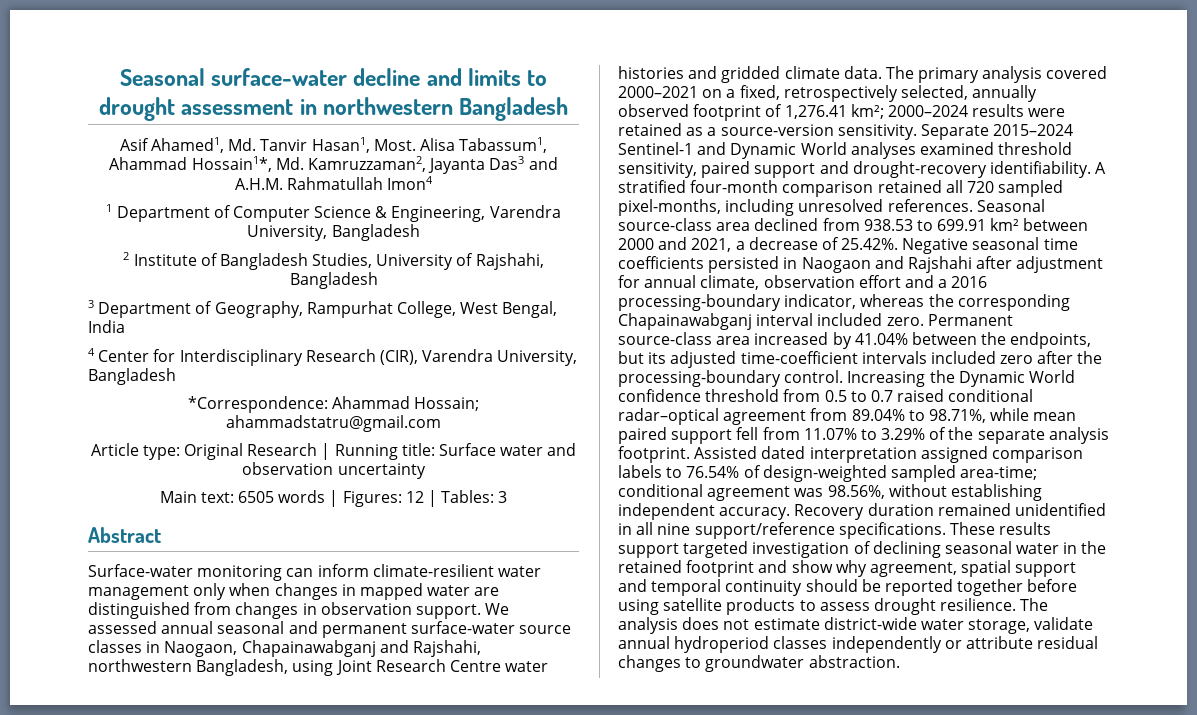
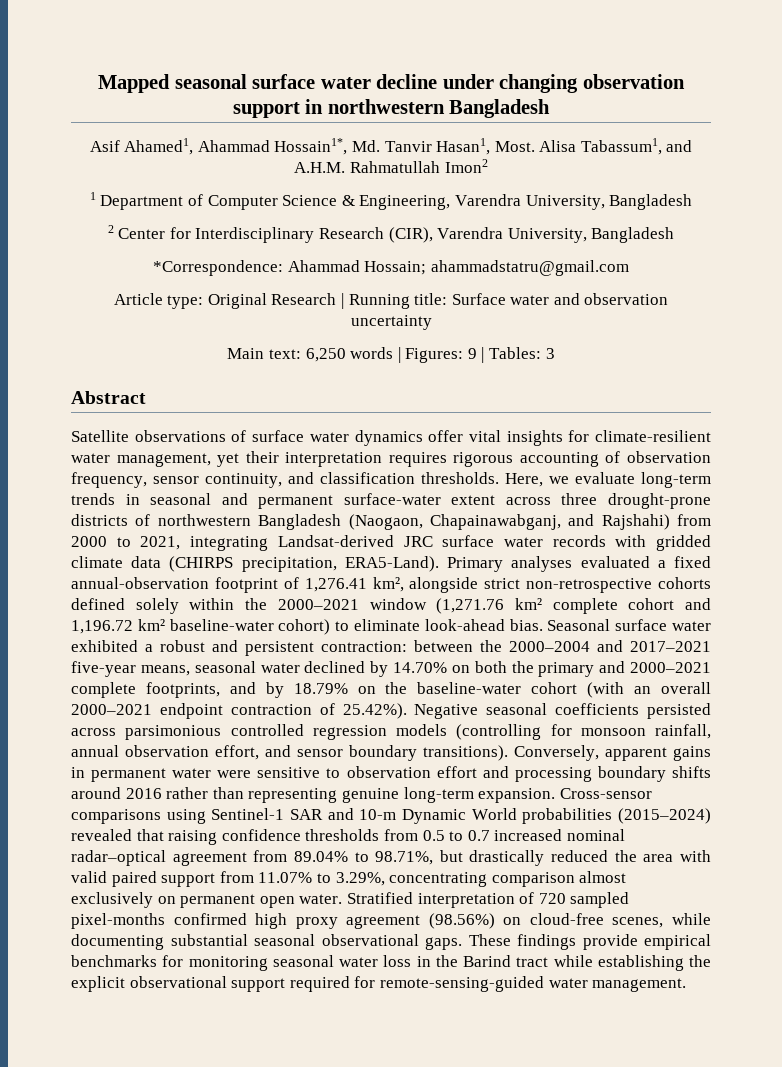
[119,68,548,86] [98,97,294,121] Seasonal surface-water decline and limits to drought assessment -> [98,74,685,93] [232,102,300,118] Mapped seasonal surface water decline under changing observation support
(225, 145) none -> [197,138,348,155] Ahammad Hossain1*,
[109,156,525,174] Ahammad Hossain1*, Md. Kamruzzaman2, Jayanta Das3 -> (662, 146) none
[387,176,434,190] Imon4 -> [444,159,488,173] Imon2
[133,253,544,270] [289,272,378,289] [88,300,558,318] [88,320,125,333] [88,348,95,356] Institute of Bangladesh Studies, University of Rajshahi, Bangladesh // 3 Department of Geography, Rampurhat College, West Bengal, India // 4 -> (114, 229) none
[238,491,275,503] 6505 -> [305,348,346,362] 6,250
[405,491,424,503] 12 -> [467,348,477,359] 9
[88,564,541,581] [88,583,500,600] [88,602,510,619] [88,621,572,638] [88,640,481,657] [88,659,549,676] [618,66,1108,83] [618,85,1038,102] [618,104,1066,121] [618,123,1074,140] [618,142,1073,159] [618,161,1107,178] [618,180,1064,197] [618,199,1045,216] [618,218,1089,231] [618,237,899,252] Surface-water monitoring can inform climate-resilient water management only when changes in mapped water are distinguished from changes in observation support. We assessed annual seasonal and permanent surface-water source classes in Naogaon, Chapainawabganj and Rajshahi, northwestern Bangladesh, using Joint Research Centre water histories and gridded climate data. The primary analysis covered 2000–2021 on a fixed, retrospectively selected, annually observed footprint of 1,276.41 km²; 2000–2024 results were retained as a source-version sensitivity. Separate 2015–2024 Sentinel-1 and Dynamic World analyses examined threshold sensitivity, paired support and drought-recovery identifiability. A stratified four-month comparison retained all 720 sampled pixel-months, including unresolved references. Seasonal source-class area declined from 938.53 to 699.91 km² between 2000 and 2021, a decrease of 25.42%. -> [71,430,711,446] [71,451,711,467] [71,472,711,488] [71,493,711,509] [71,514,711,530] [71,535,711,551] [71,556,711,572] [71,577,711,593] [71,598,711,614] [71,619,711,635] [71,640,711,656] [71,661,711,677] [71,682,711,698] [71,703,407,719] Satellite observations of surface water dynamics offer vital insights for climate-resilient water management, yet their interpretation requires rigorous accounting of observation frequency, sensor continuity, and classification thresholds. Here, we evaluate long-term trends in seasonal and permanent surface-water extent across three drought-prone districts of northwestern Bangladesh (Naogaon, Chapainawabganj, and Rajshahi) from 2000 to 2021, integrating Landsat-derived JRC surface water records with gridded climate data (CHIRPS precipitation, ERA5-Land). Primary analyses evaluated a fixed annual-observation footprint of 1,276.41 km², alongside strict non-retrospective cohorts defined solely within the 2000–2021 window (1,271.76 km² complete cohort and 1,196.72 km² baseline-water cohort) to eliminate look-ahead bias. Seasonal surface water exhibited a robust and persistent contraction: between the 2000–2004 and 2017–2021 five-year means, seasonal water declined by 14.70% on both the primary and 2000–2021 complete footprints, and by 18.79% on the baseline-water cohort (with an overall 2000–2021 endpoint contraction of 25.42%).
[1043,238,1078,250] time -> (548, 709) none
[783,256,1104,273] [618,275,988,290] [618,294,1070,311] [618,313,1013,330] [618,332,1092,349] [618,351,1103,368] [618,370,1075,387] [618,389,780,402] in Naogaon and Rajshahi after adjustment for annual climate, observation effort and a 2016 processing-boundary indicator, whereas the corresponding Chapainawabganj interval included zero. Permanent source-class area increased by 41.04% between the endpoints, but its adjusted time-coefficient intervals included zero after the processing-boundary control. Increasing the Dynamic World confidence threshold -> [71,724,711,740] [71,745,711,761] [71,766,711,782] [71,787,652,803] [71,808,711,824] [71,829,380,845] across parsimonious controlled regression models (controlling for monsoon rainfall, annual observation effort, and sensor boundary transitions). Conversely, apparent gains in permanent water were sensitive to observation effort and processing boundary shifts around 2016 rather than representing genuine long-term expansion. Cross-sensor comparisons using Sentinel-1 SAR and 10-m Dynamic World probabilities (2015–2024) revealed that raising confidence thresholds
[897,389,1034,402] raised conditional -> [494,829,625,841] increased nominal
[990,408,1077,421] [618,427,759,444] while mean paired support fell -> [439,850,711,866] [71,871,216,887] but drastically reduced the area with valid paired support
[881,427,1109,444] [618,446,1083,463] [618,465,1038,482] [618,484,1042,501] [618,503,1106,520] [618,522,1052,539] [618,541,1060,558] 3.29% of the separate analysis footprint. Assisted dated interpretation assigned comparison labels to 76.54% of design-weighted sampled area-time; conditional agreement was 98.56%, without establishing independent accuracy. Recovery duration remained unidentified in all nine support/reference specifications. These results support targeted investigation of declining seasonal water -> [335,871,627,887] [71,892,630,908] [71,913,711,929] [71,934,711,950] [71,955,412,971] 3.29%, concentrating comparison almost exclusively on permanent open water. Stratified interpretation of 720 sampled pixel-months confirmed high proxy agreement (98.56%) on cloud-free scenes, while documenting substantial seasonal observational gaps. These findings provide empirical benchmarks for monitoring seasonal water loss
[618,560,1077,577] [618,579,1078,596] [618,598,1049,615] [618,617,1094,634] [618,636,1099,653] [618,655,900,672] retained footprint and show why agreement, spatial support and temporal continuity should be reported together before using satellite products to assess drought resilience. The analysis does not estimate district-wide water storage, validate annual hydroperiod classes independently or attribute residual changes to groundwater abstraction. -> [463,955,711,971] [71,976,687,992] Barind tract while establishing the explicit observational support required for remote-sensing-guided water management.

